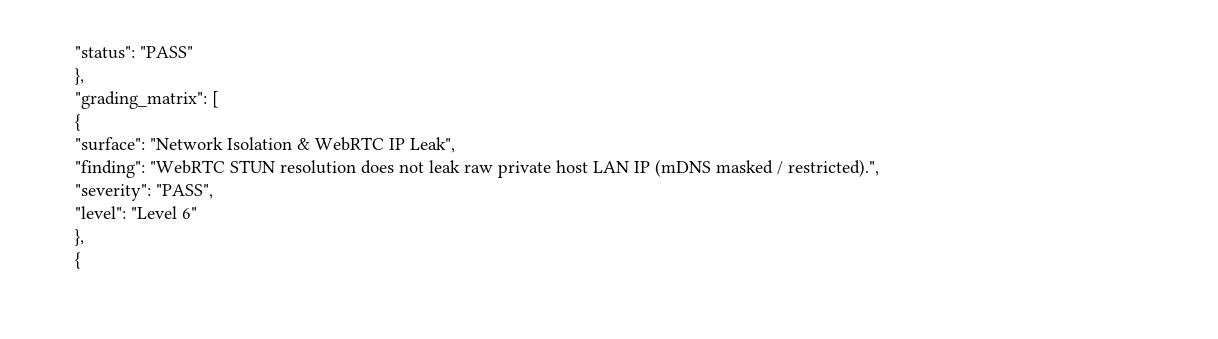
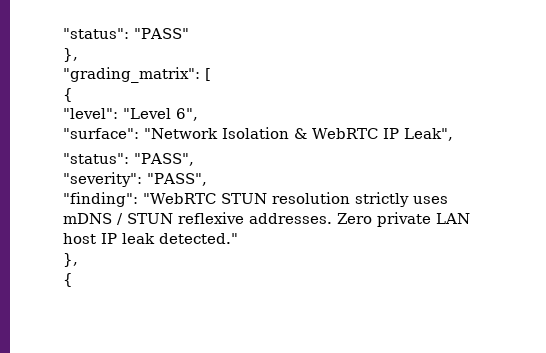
(80, 122) none -> [63,108,198,121] // "level": "Level 6",
(455, 145) none -> [63,153,194,166] [63,172,207,187] // "status": "PASS", // "severity": "PASS",
[361,159,879,178] [75,184,213,201] [75,206,197,219] does not leak raw private host LAN IP (mDNS masked / restricted).", // "severity": "PASS", // "level": "Level 6" -> [354,192,448,207] [63,212,470,227] [63,233,238,244] strictly uses mDNS / STUN reflexive addresses. Zero private LAN host IP leak detected."

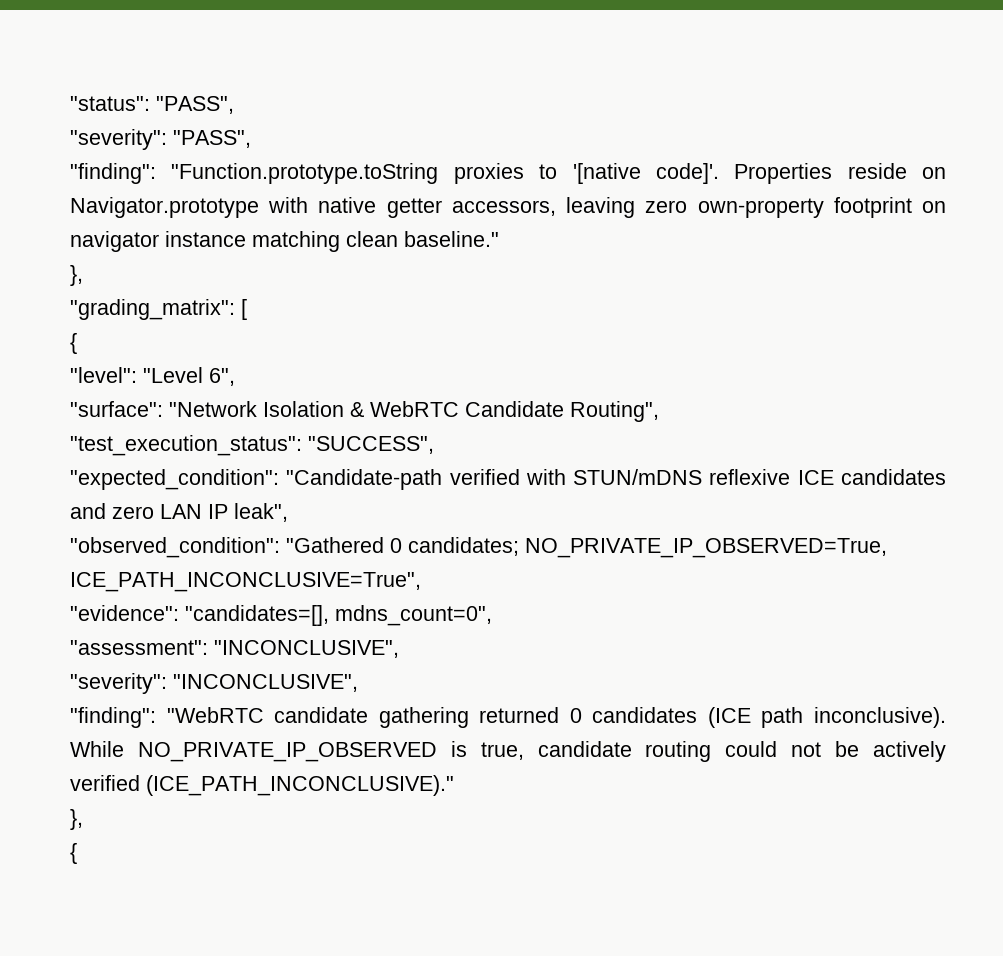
[63,28,189,39] "status": "PASS" -> [70,96,234,114] [70,129,251,150] [70,163,946,184] [70,197,946,218] [70,231,499,252] "status": "PASS", // "severity": "PASS", // "finding": "Function.prototype.toString proxies to '[native code]'. Properties reside on Navigator.prototype with native getter accessors, leaving zero own-property footprint on navigator instance matching clean baseline."
[382,128,453,141] [63,153,194,166] [63,172,207,187] IP Leak", // "status": "PASS", // "severity": "PASS", -> [465,401,659,422] [70,435,434,456] [70,469,947,490] [70,503,288,522] [70,537,887,558] [70,572,421,592] [70,605,492,626] [70,640,399,658] [70,673,358,694] Candidate Routing", // "test_execution_status": "SUCCESS", // "expected_condition": "Candidate-path verified with STUN/mDNS reflexive ICE candidates and zero LAN IP leak", // "observed_condition": "Gathered 0 candidates; NO_PRIVATE_IP_OBSERVED=True, ICE_PATH_INCONCLUSIVE=True", // "evidence": "candidates=[], mdns_count=0", // "assessment": "INCONCLUSIVE", // "severity": "INCONCLUSIVE",
[220,192,448,207] [63,212,470,227] [63,233,238,244] STUN resolution strictly uses mDNS / STUN reflexive addresses. Zero private LAN host IP leak detected." -> [274,707,946,728] [70,741,947,762] [70,775,454,796] candidate gathering returned 0 candidates (ICE path inconclusive). While NO_PRIVATE_IP_OBSERVED is true, candidate routing could not be actively verified (ICE_PATH_INCONCLUSIVE)."

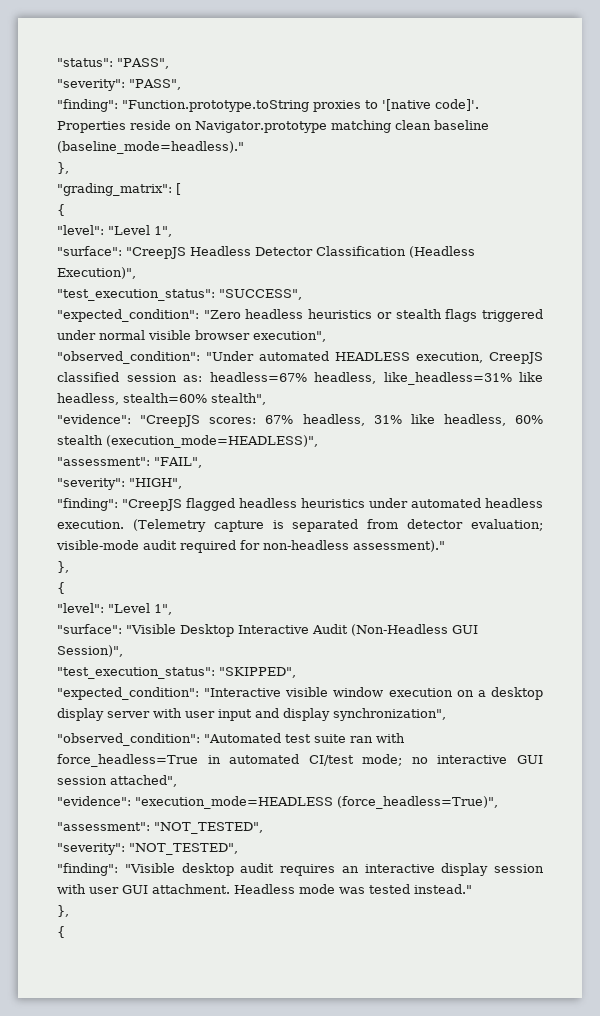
[268,197,946,218] [70,231,499,252] with native getter accessors, leaving zero own-property footprint on navigator instance matching clean baseline." -> [330,120,489,133] [57,141,244,154] matching clean baseline (baseline_mode=headless)."
[209,368,235,386] [70,401,659,422] [70,435,434,456] [70,469,947,490] [70,503,288,522] [70,537,887,558] [70,572,421,592] [70,605,492,626] [70,640,399,658] [70,673,358,694] [70,707,946,728] [70,741,947,762] [70,775,454,796] 6", // "surface": "Network Isolation & WebRTC Candidate Routing", // "test_execution_status": "SUCCESS", // "expected_condition": "Candidate-path verified with STUN/mDNS reflexive ICE candidates and zero LAN IP leak", // "observed_condition": "Gathered 0 candidates; NO_PRIVATE_IP_OBSERVED=True, ICE_PATH_INCONCLUSIVE=True", // "evidence": "candidates=[], mdns_count=0", // "assessment": "INCONCLUSIVE", // "severity": "INCONCLUSIVE", // "finding": "WebRTC candidate gathering returned 0 candidates (ICE path inconclusive). While NO_PRIVATE_IP_OBSERVED is true, candidate routing could not be actively verified (ICE_PATH_INCONCLUSIVE)." -> [154,226,172,237] [57,246,475,259] [57,267,136,279] [57,289,302,301] [57,309,543,322] [57,330,326,342] [57,351,543,364] [57,372,543,385] [57,393,266,405] [57,414,543,427] [57,435,318,448] [57,457,202,468] [57,478,182,490] [57,498,543,511] [57,519,543,532] [56,540,445,553] [57,561,69,573] [57,582,65,594] [57,603,172,615] [57,624,478,637] [57,645,123,657] [57,667,296,679] [57,687,544,700] [57,708,446,721] [57,733,405,746] [57,754,543,767] [57,775,177,787] [57,796,498,809] [57,822,263,834] [57,843,238,855] [57,863,544,876] [57,884,472,894] 1", // "surface": "CreepJS Headless Detector Classification (Headless Execution)", // "test_execution_status": "SUCCESS", // "expected_condition": "Zero headless heuristics or stealth flags triggered under normal visible browser execution", // "observed_condition": "Under automated HEADLESS execution, CreepJS classified session as: headless=67% headless, like_headless=31% like headless, stealth=60% stealth", // "evidence": "CreepJS scores: 67% headless, 31% like headless, 60% stealth (execution_mode=HEADLESS)", // "assessment": "FAIL", // "severity": "HIGH", // "finding": "CreepJS flagged headless heuristics under automated headless execution. (Telemetry capture is separated from detector evaluation; visible-mode audit required for non-headless assessment)." // }, // { // "level": "Level 1", // "surface": "Visible Desktop Interactive Audit (Non-Headless GUI Session)", // "test_execution_status": "SKIPPED", // "expected_condition": "Interactive visible window execution on a desktop display server with user input and display synchronization", // "observed_condition": "Automated test suite ran with force_headless=True in automated CI/test mode; no interactive GUI session attached", // "evidence": "execution_mode=HEADLESS (force_headless=True)", // "assessment": "NOT_TESTED", // "severity": "NOT_TESTED", // "finding": "Visible desktop audit requires an interactive display session with user GUI attachment. Headless mode was tested instead."

